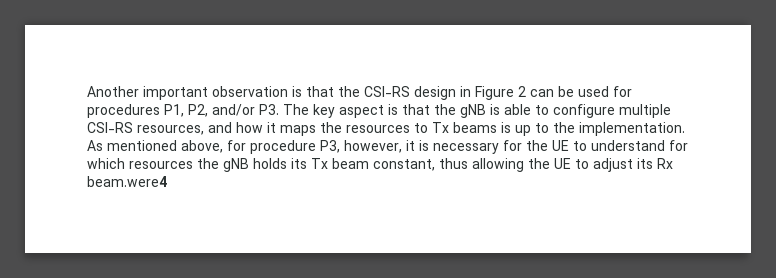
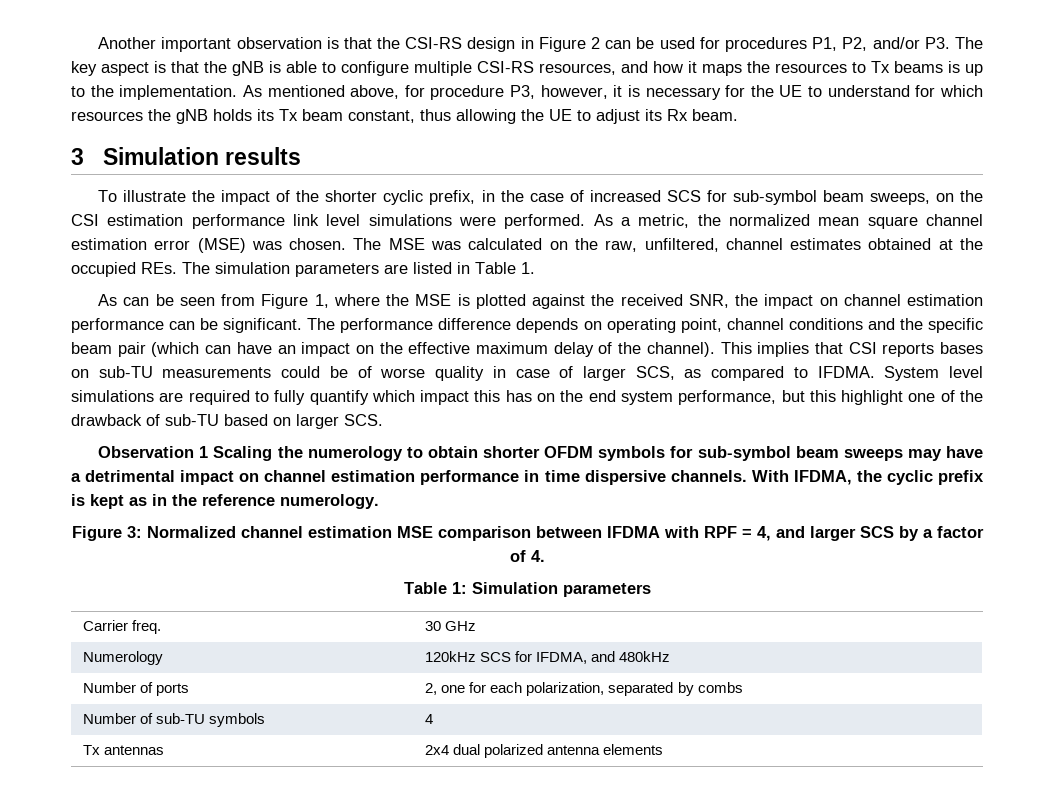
[87,176,167,187] beam.were4 -> [692,109,738,121] [71,147,301,165] [98,190,984,205] [71,214,984,229] [71,238,983,253] [71,262,535,277] [98,294,984,309] [71,318,984,333] [71,342,984,357] [71,366,983,381] [71,390,983,405] [71,414,383,429] [98,446,983,461] [71,470,985,485] [71,494,379,509] [71,526,984,541] [509,550,545,562] [403,582,651,597] [83,620,162,634] [425,621,477,631] [83,651,164,665] [425,651,671,664] [83,682,190,696] [425,682,743,696] [83,713,266,727] [425,714,434,724] [83,745,165,755] [425,744,664,758] beam. // 3 Simulation results // To illustrate the impact of the shorter cyclic prefix, in the case of increased SCS for sub-symbol beam sweeps, on the CSI estimation performance link level simulations were performed. As a metric, the normalized mean square channel estimation error (MSE) was chosen. The MSE was calculated on the raw, unfiltered, channel estimates obtained at the occupied REs. The simulation parameters are listed in Table 1. // As can be seen from Figure 1, where the MSE is plotted against the received SNR, the impact on channel estimation performance can be significant. The performance difference depends on operating point, channel conditions and the specific beam pair (which can have an impact on the effective maximum delay of the channel). This implies that CSI reports bases on sub-TU measurements could be of worse quality in case of larger SCS, as compared to IFDMA. System level simulations are required to fully quantify which impact this has on the end system performance, but this highlight one of the drawback of sub-TU based on larger SCS. // Observation 1 Scaling the numerology to obtain shorter OFDM symbols for sub-symbol beam sweeps may have a detrimental impact on channel estimation performance in time dispersive channels. With IFDMA, the cyclic prefix is kept as in the reference numerology. // Figure 3: Normalized channel estimation MSE comparison between IFDMA with RPF = 4, and larger SCS by a factor of 4. // Table 1: Simulation parameters // Carrier freq. | 30 GHz // Numerology | 120kHz SCS for IFDMA, and 480kHz // Number of ports | 2, one for each polarization, separated by combs // Number of sub-TU symbols | 4 // Tx antennas | 2x4 dual polarized antenna elements

